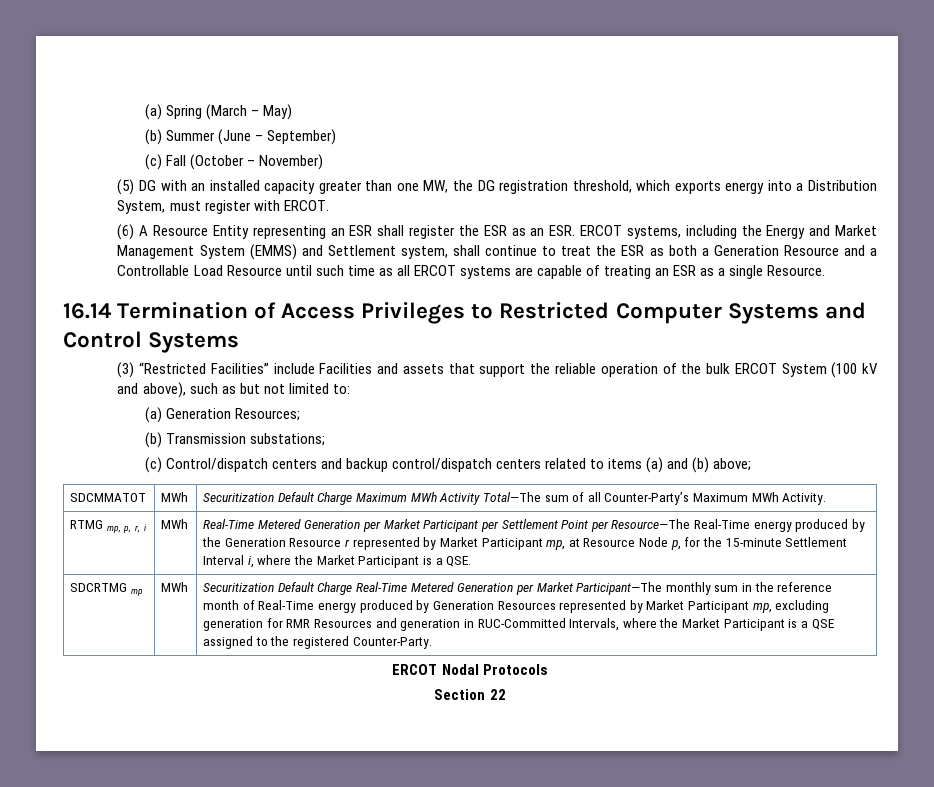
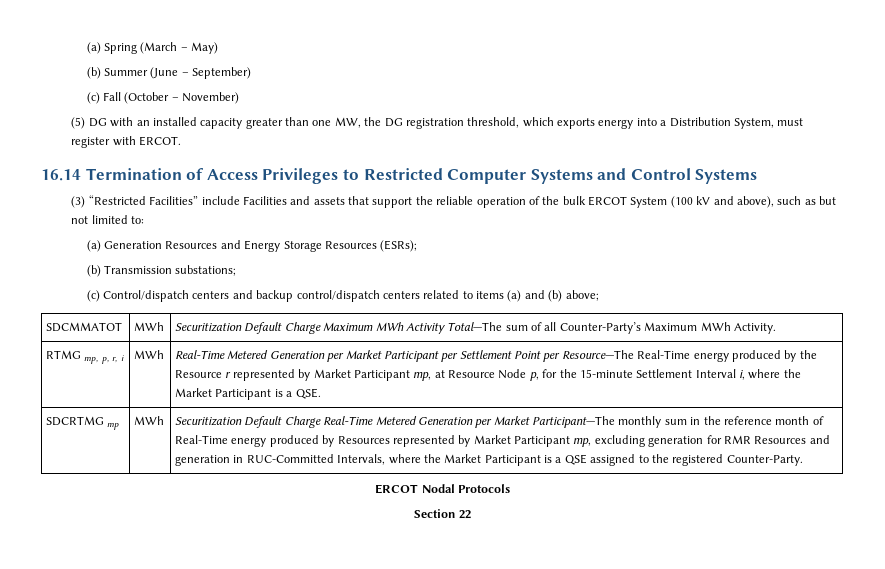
[117,224,878,240] [117,244,877,260] [117,265,826,279] // (6) A Resource Entity representing an ESR shall register the ESR as an ESR. ERCOT systems, including the Energy and Market Management System (EMMS) and Settlement system, shall continue to treat the ESR as both a Generation Resource and a Controllable Load Resource until such time as all ERCOT systems are capable of treating an ESR as a single Resource. -> (182, 141) none
[234,408,300,421] Resources; -> [165,240,418,252] Resources and Energy Storage Resources (ESRs);
[224,538,286,547] Generation -> (817, 354) none
[432,601,494,610] Generation -> (335, 441) none

